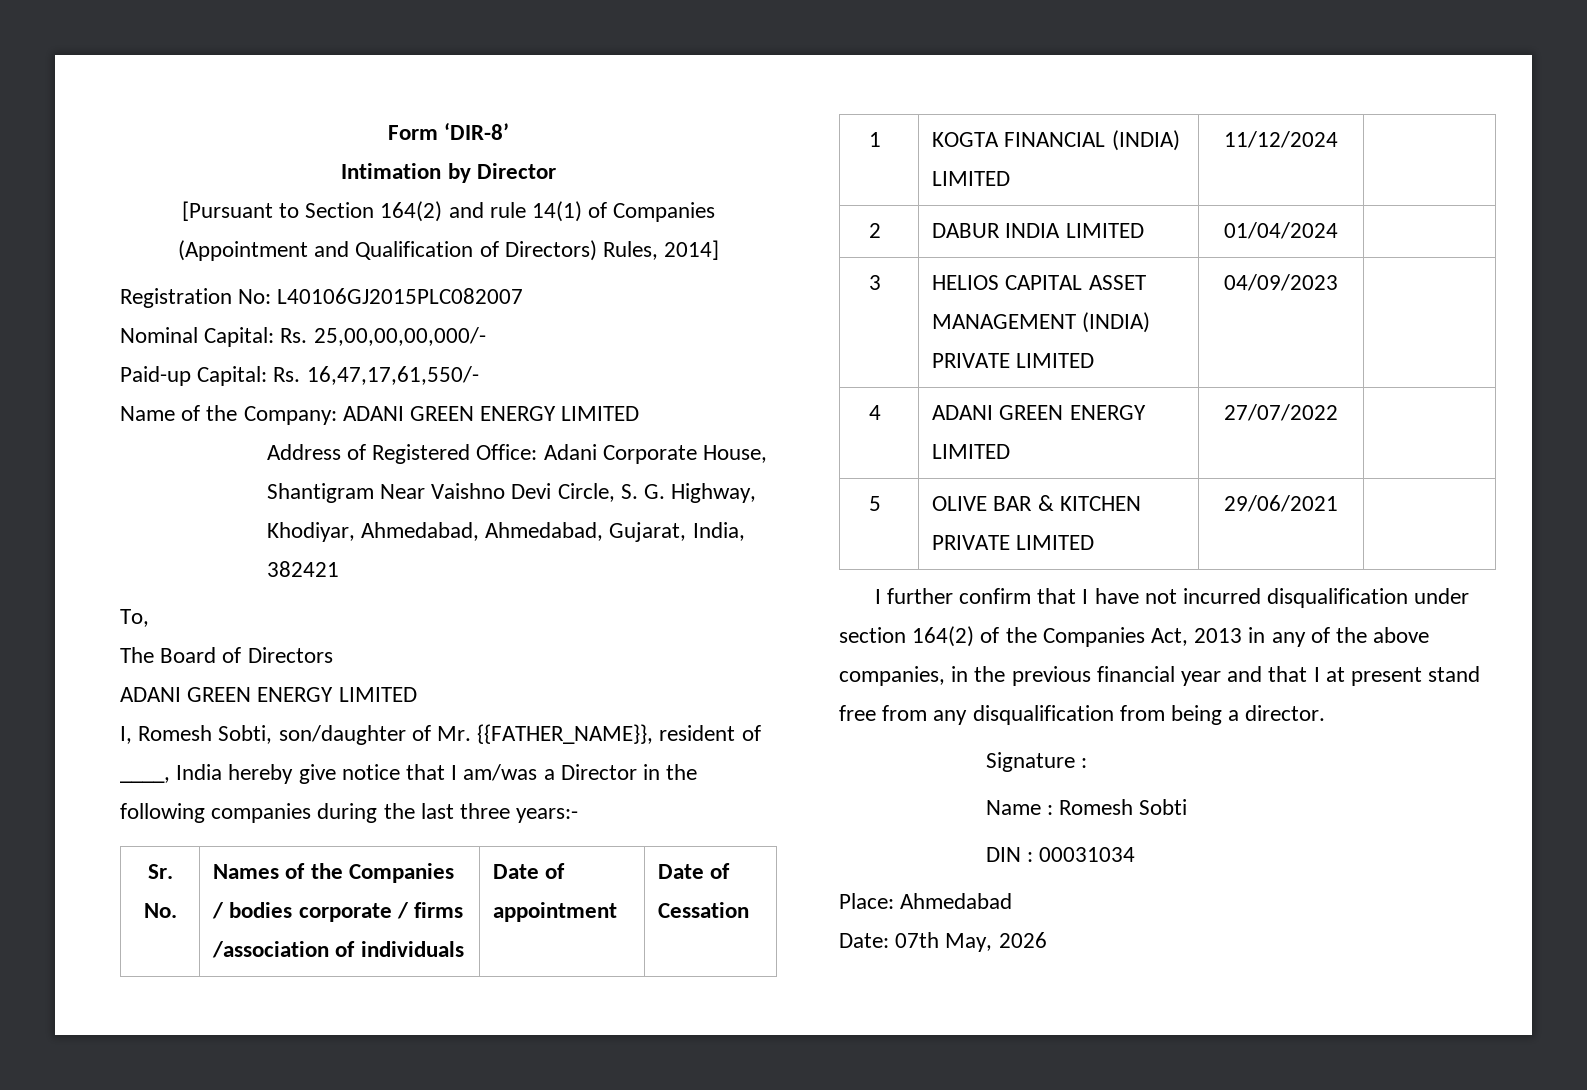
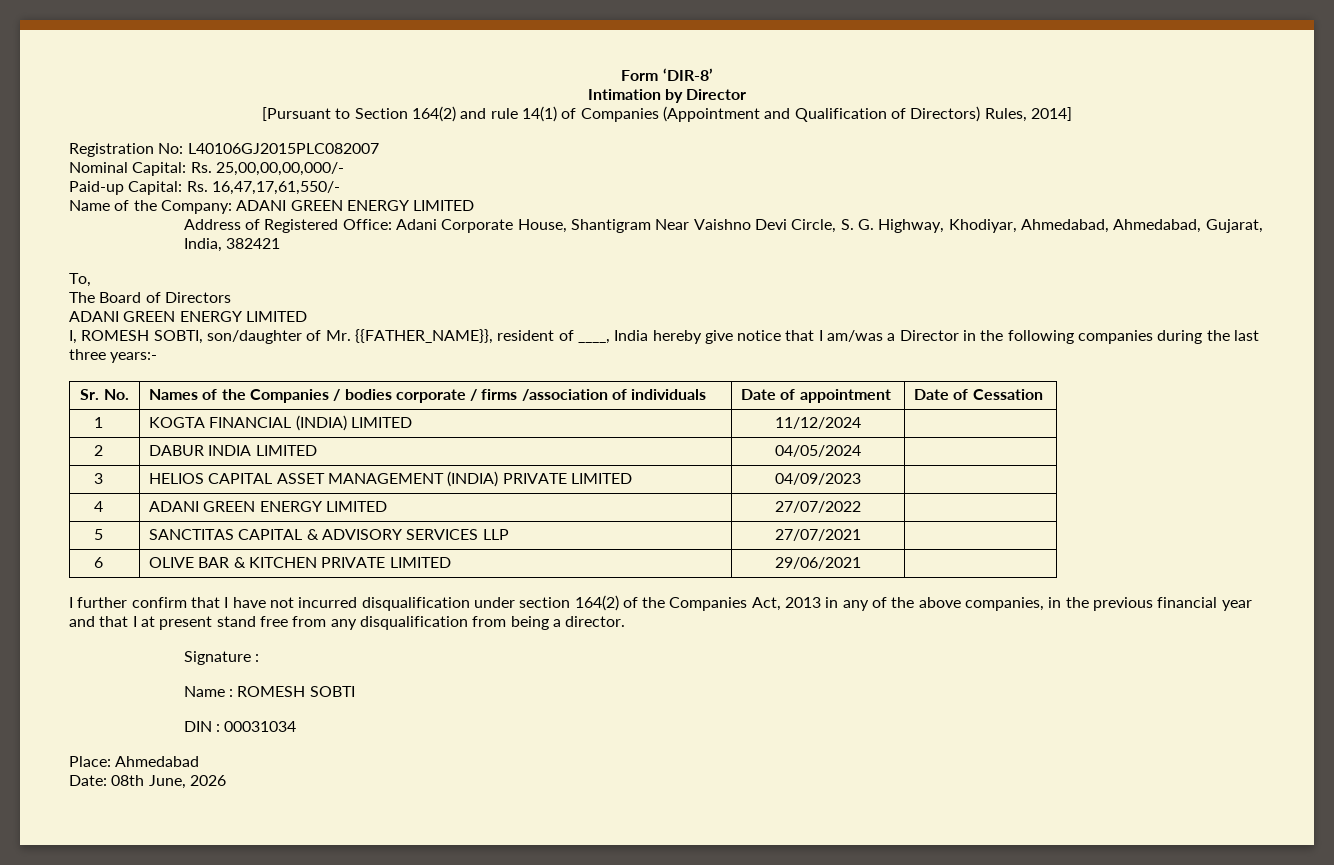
[138,725,273,744] Romesh Sobti, -> [81,330,203,344] ROMESH SOBTI,
[1224,222,1338,239] 01/04/2024 -> [775,445,861,457] 04/05/2024
(881, 503) none -> [148,529,509,540] [775,529,861,541] [94,557,104,568] | SANCTITAS CAPITAL & ADVISORY SERVICES LLP | 27/07/2021 | // 6
[1059,799,1188,815] Romesh Sobti -> [237,686,355,697] ROMESH SOBTI
[895,932,993,952] 07th May, -> [111,775,186,789] 08th June,

